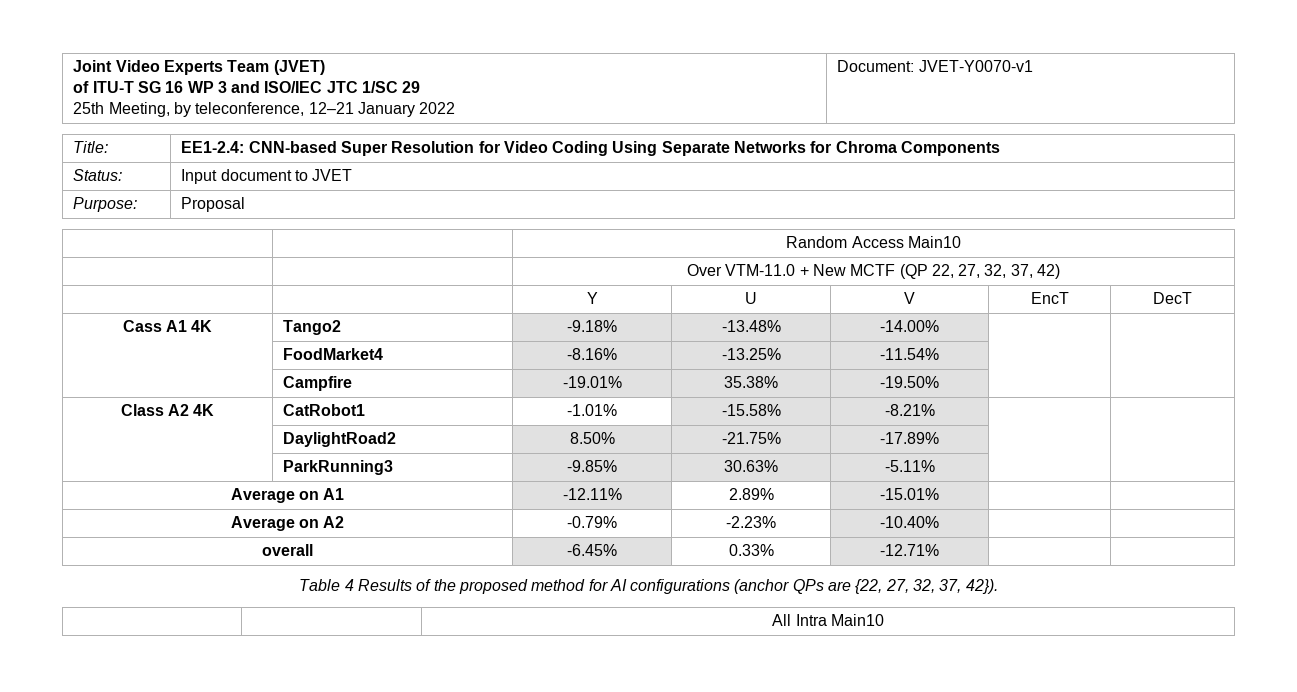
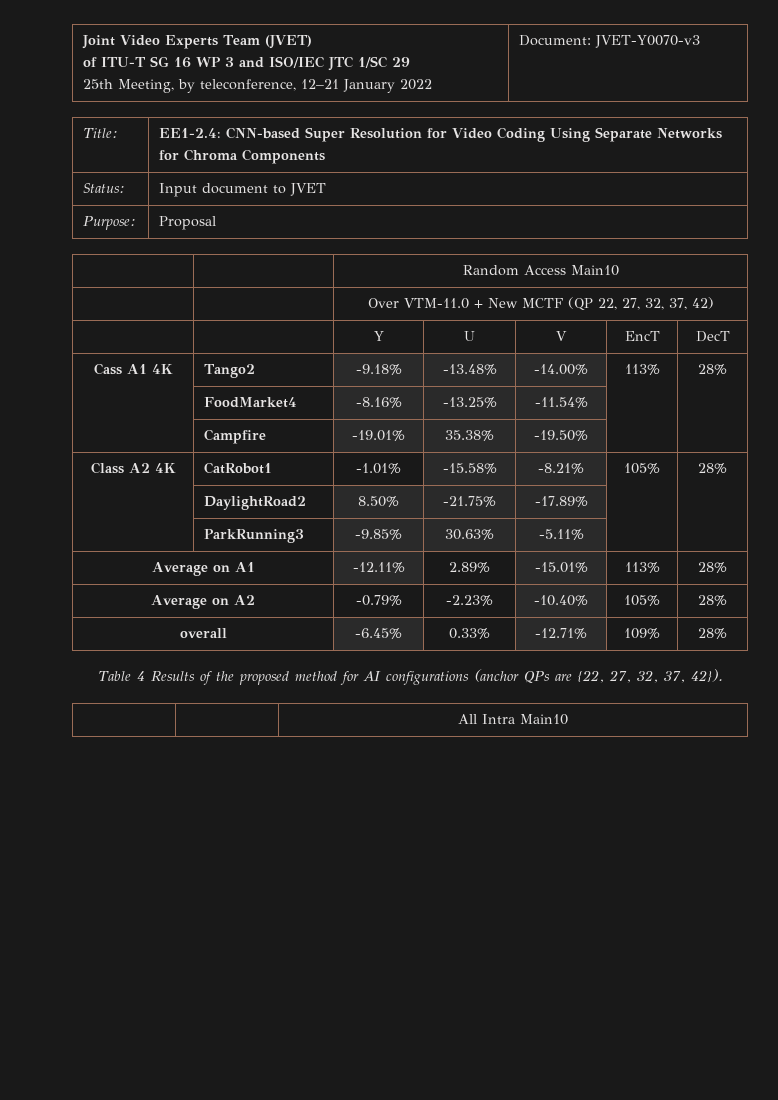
[918,60,1033,72] JVET-Y0070-v1 -> [595,35,701,48] JVET-Y0070-v3
(939, 326) | -> [624,364,660,375] [698,364,727,375] 113% | 28%
(935, 410) | -> [624,463,660,474] [698,463,727,474] 105% | 28%
(939, 494) | -> [624,562,660,573] [698,562,727,573] 113% | 28%
(939, 522) | -> [624,595,660,606] [698,595,727,606] 105% | 28%
(939, 550) | -> [624,628,660,639] [698,628,727,639] 109% | 28%

